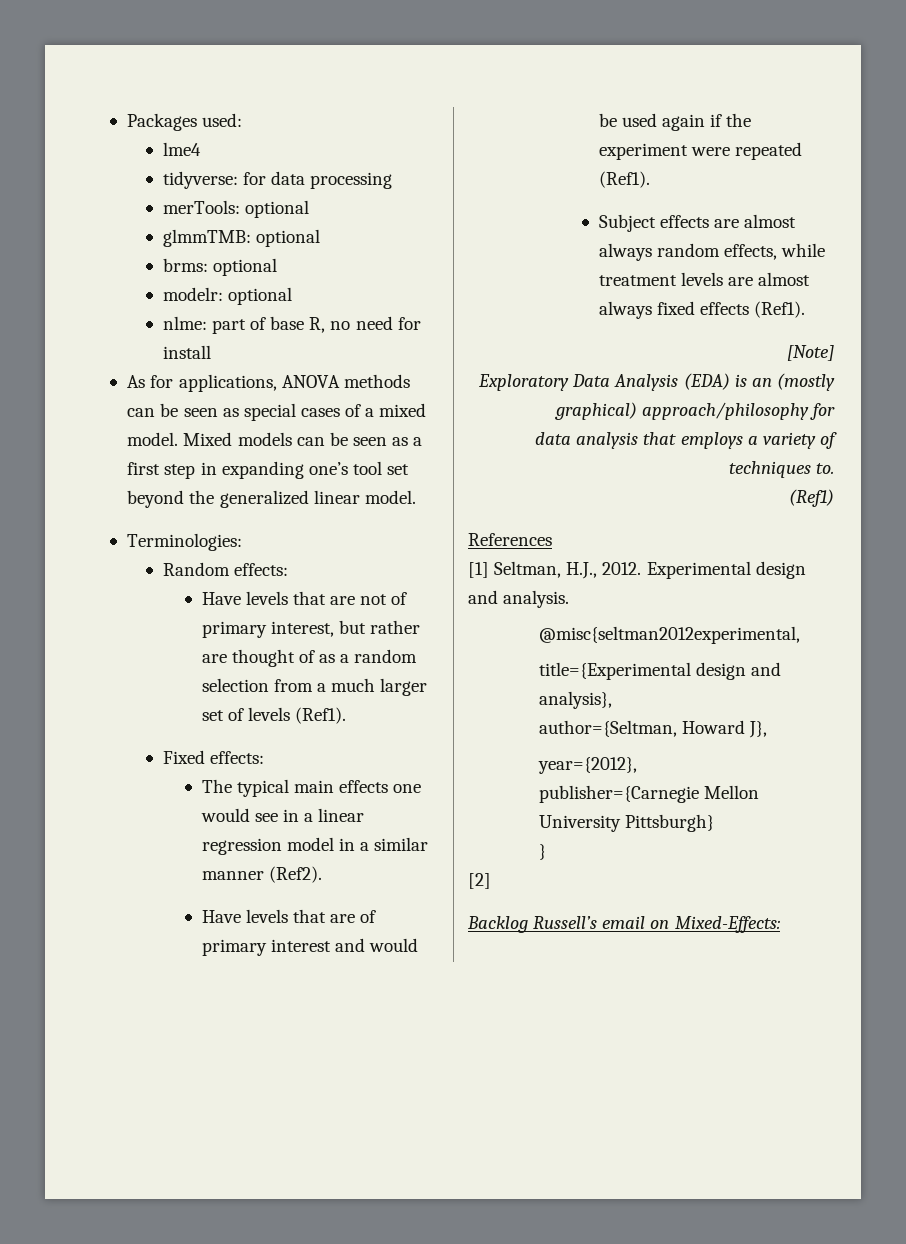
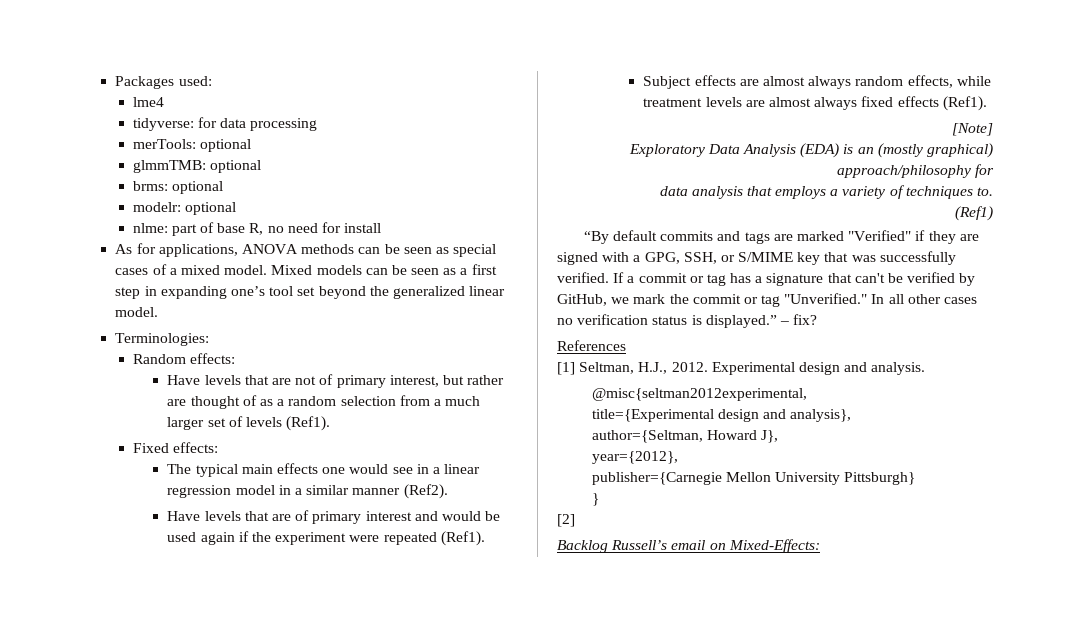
(834, 498) none -> [583,230,979,244] [557,251,956,265] [557,272,976,286] [557,293,978,307] [557,314,818,328] // “By default commits and tags are marked "Verified" if they are signed with a GPG, SSH, or S/MIME key that was successfully verified. If a commit or tag has a signature that can't be verified by GitHub, we mark the commit or tag "Unverified." In all other cases no verification status is displayed.” – fix?

